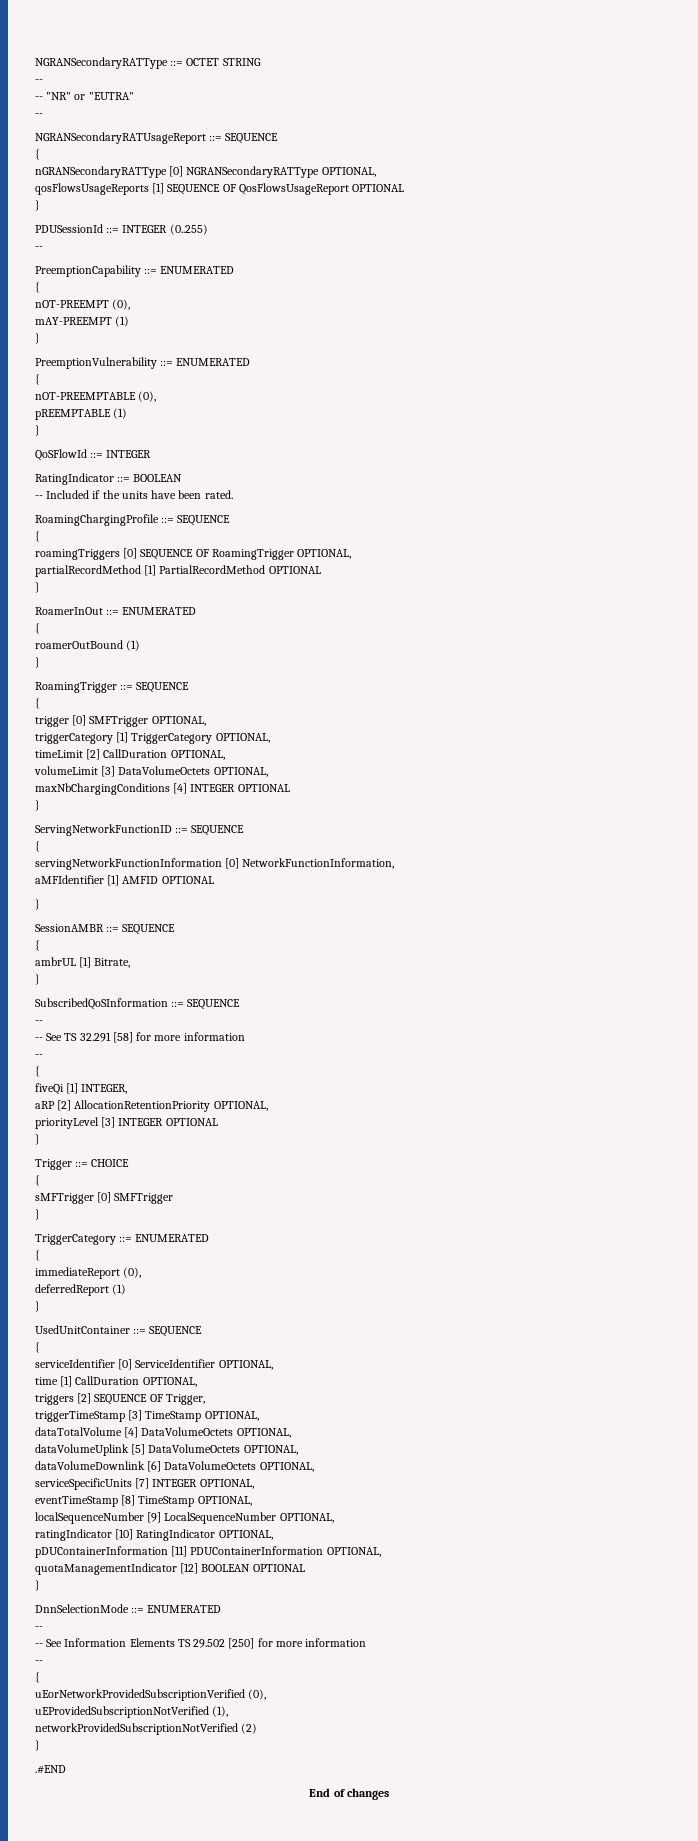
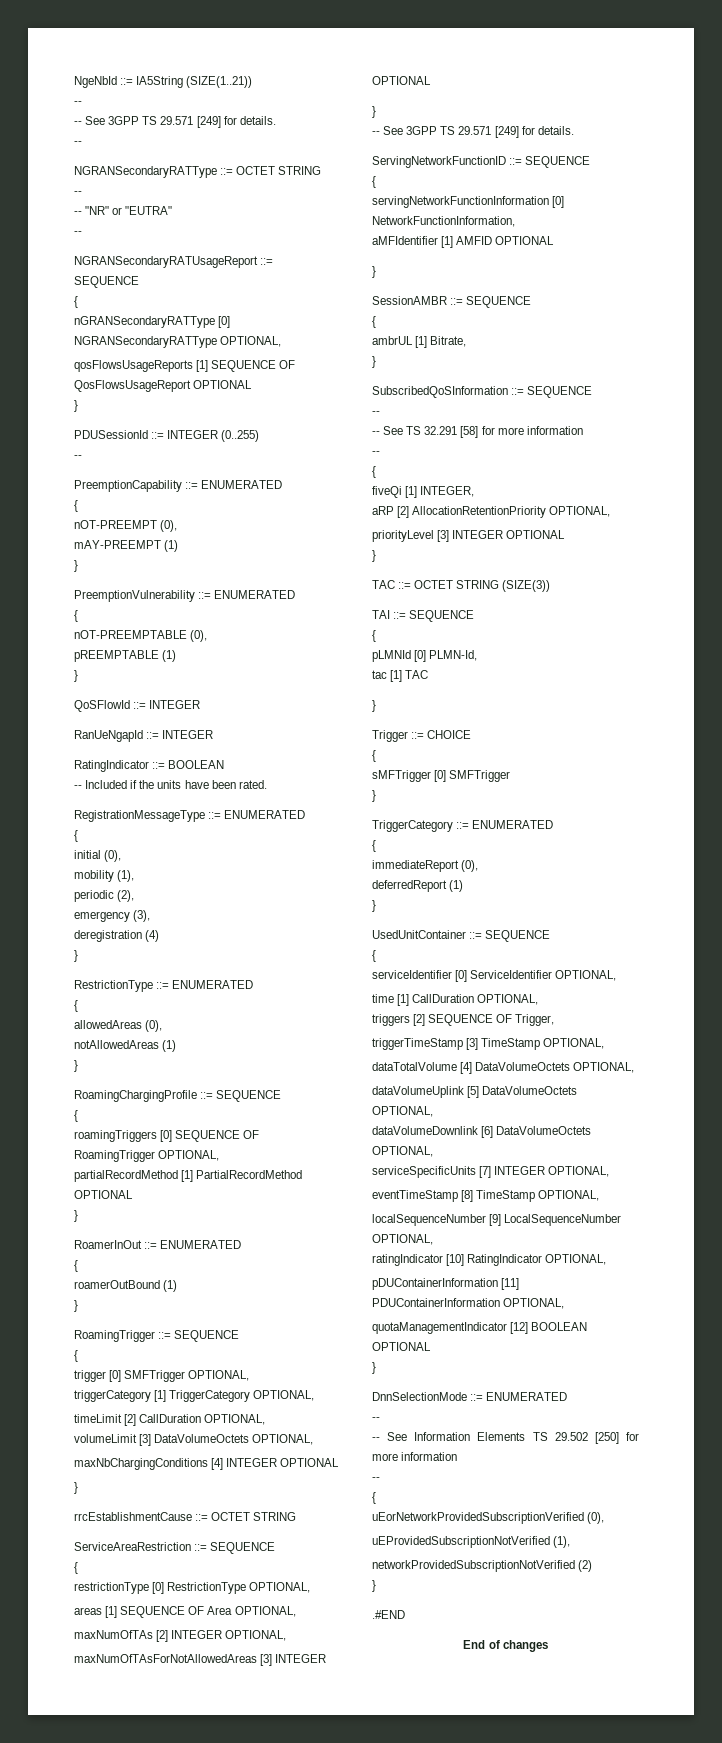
(35, 63) none -> [74,76,253,88] [74,101,82,105] [74,116,276,128] [74,141,82,145] NgeNbId ::= IA5String (SIZE(1..21)) // -- // -- See 3GPP TS 29.571 [249] for details. // -- //
(152, 454) none -> [74,730,214,742] // RanUeNgapId ::= INTEGER
(233, 494) none -> [74,810,306,822] [74,830,78,842] [74,850,122,862] [74,870,135,882] [74,890,135,902] [74,910,151,922] [74,930,160,942] [74,950,78,962] [74,980,254,992] [74,1000,78,1012] [74,1020,163,1032] [74,1040,177,1052] [74,1060,78,1072] // RegistrationMessageType ::= ENUMERATED // { // initial (0), // mobility (1), // periodic (2), // emergency (3), // deregistration (4) // } // RestrictionType ::= ENUMERATED // { // allowedAreas (0), // notAllowedAreas (1) // }
(40, 805) none -> [74,1512,297,1521] [74,1542,276,1554] [74,1562,78,1574] [74,1582,311,1594] [74,1606,296,1618] [74,1630,287,1642] [74,1654,327,1666] [372,76,431,85] [372,106,376,118] [372,126,574,138] // rrcEstablishmentCause ::= OCTET STRING // ServiceAreaRestriction ::= SEQUENCE // { // restrictionType [0] RestrictionType OPTIONAL, // areas [1] SEQUENCE OF Area OPTIONAL, // maxNumOfTAs [2] INTEGER OPTIONAL, // maxNumOfTAsForNotAllowedAreas [3] INTEGER OPTIONAL // } // -- See 3GPP TS 29.571 [249] for details.
(40, 1139) none -> [372,580,551,592] [372,610,475,622] [372,630,376,642] [372,650,478,662] [372,670,429,682] [372,700,376,712] // TAC ::= OCTET STRING (SIZE(3)) // TAI ::= SEQUENCE // { // pLMNId [0] PLMN-Id, // tac [1] TAC // }

